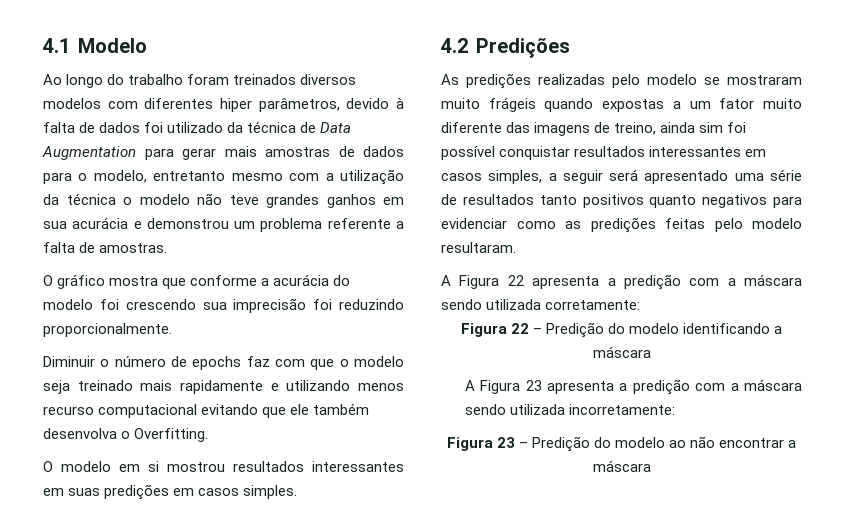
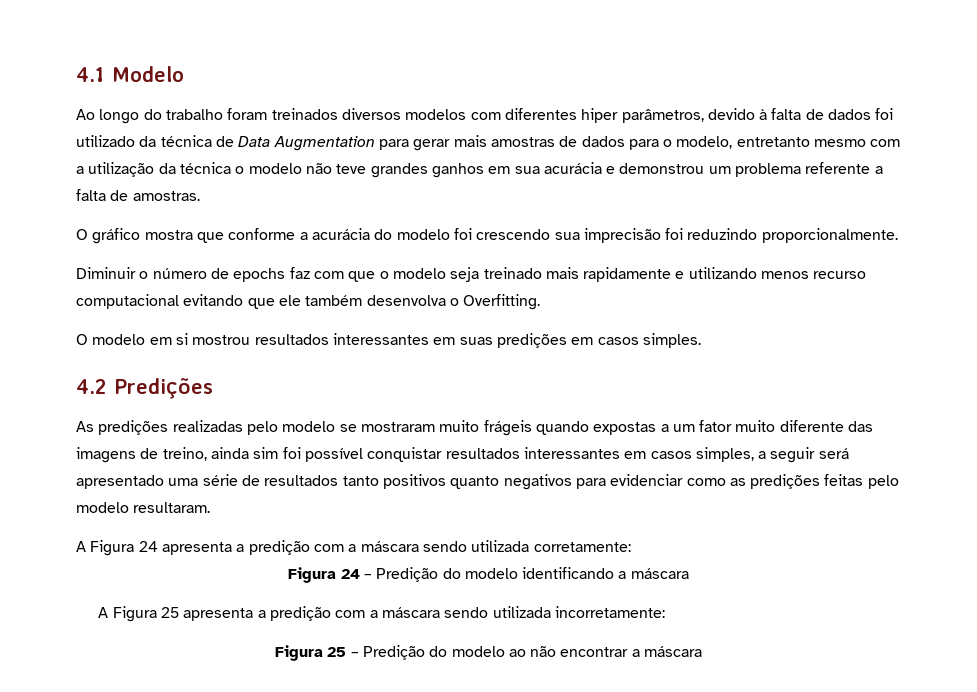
[507,275,524,286] 22 -> [138,541,158,552] 24
[510,323,529,334] 22 -> [340,569,360,579] 24
[525,380,542,391] 23 -> [161,607,180,618] 25
[496,437,515,448] 23 -> [327,647,347,657] 25

